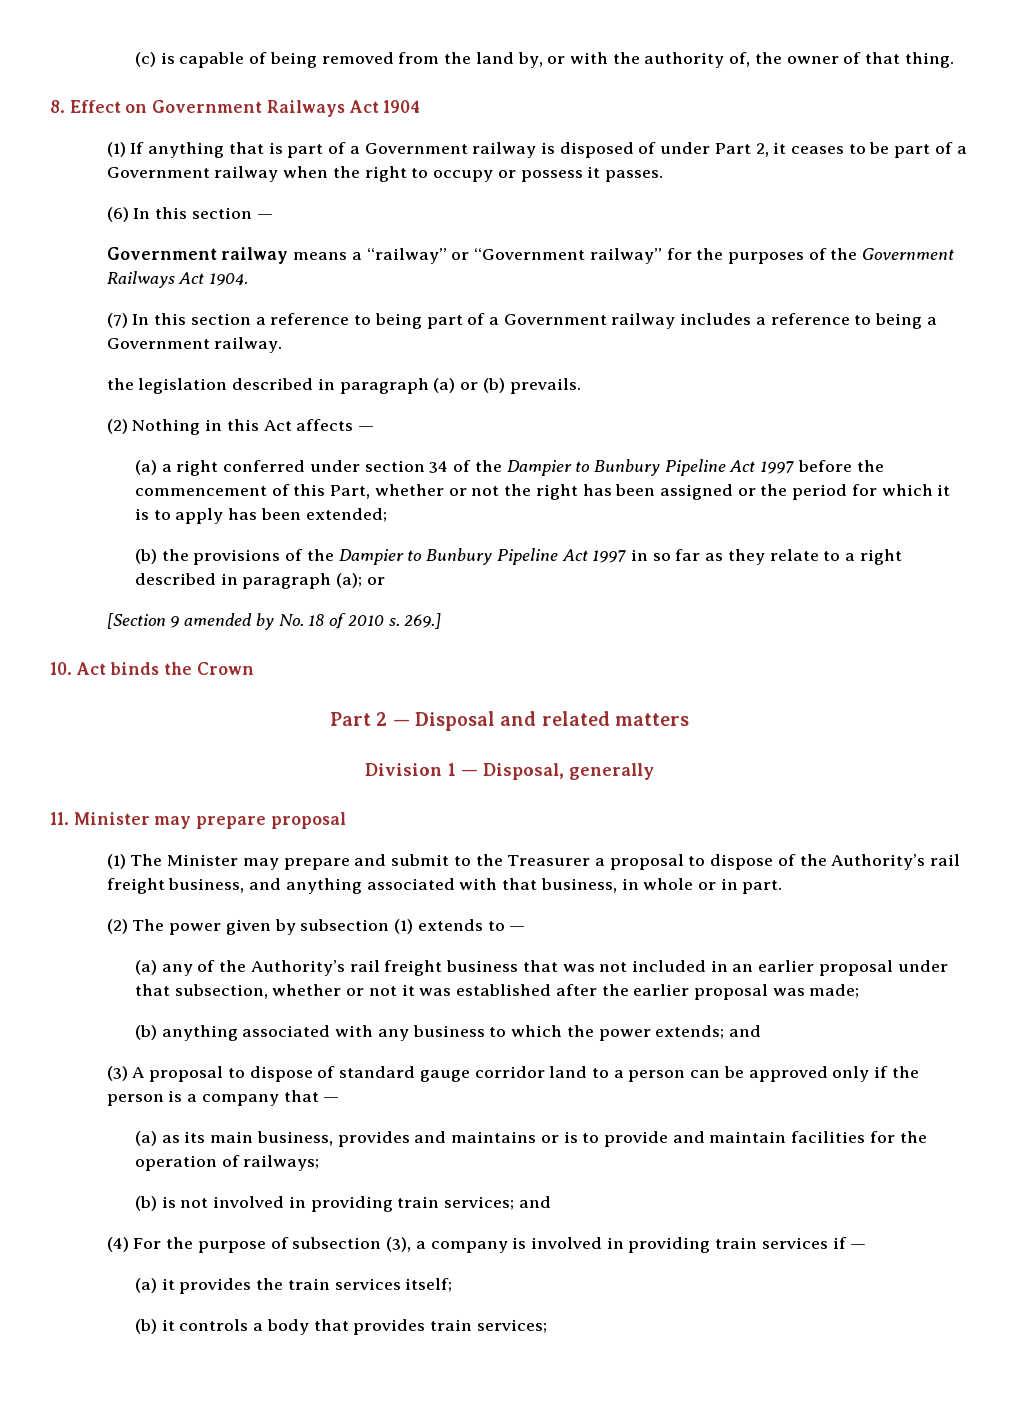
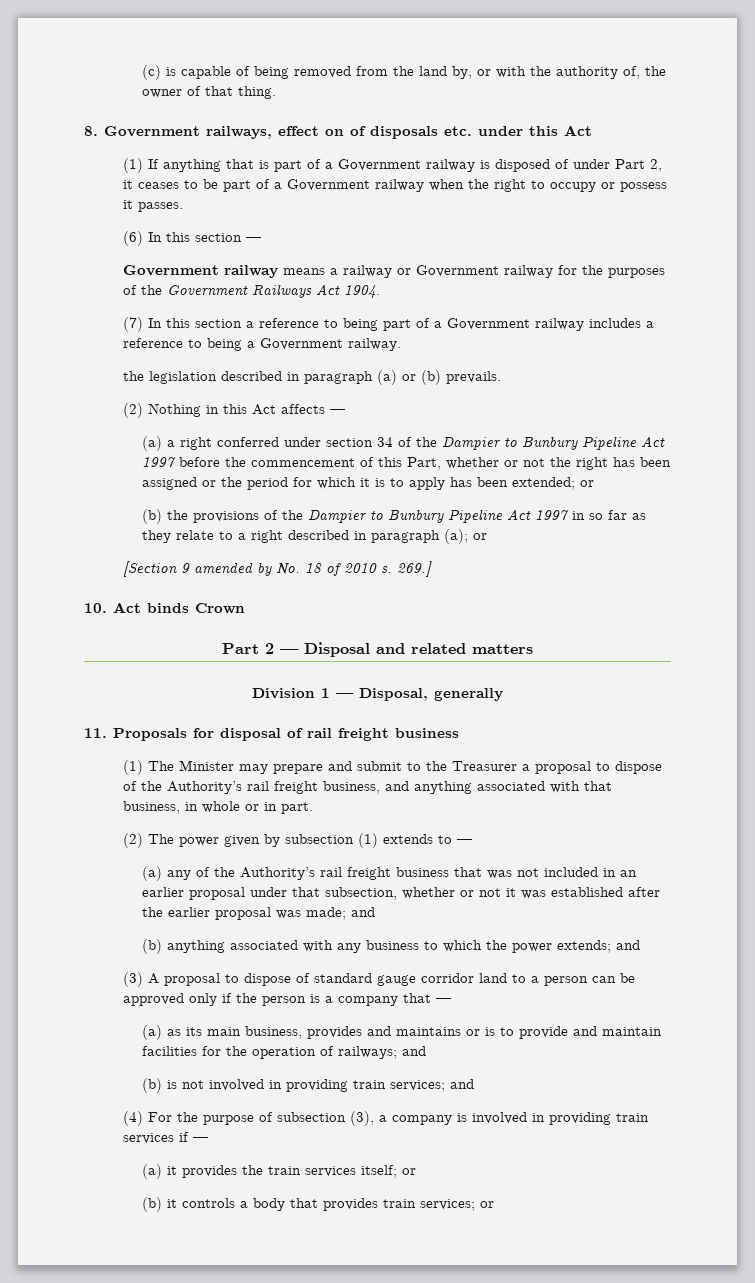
[69,100,421,117] Effect on Government Railways Act 1904 -> [104,125,592,139] Government railways, effect on of disposals etc. under this Act
[366,248,662,264] “railway” or “Government railway” -> [342,265,553,278] railway or Government railway
(387, 515) none -> [580,480,595,487] or
[164,662,193,675] the -> (189, 608) none
[73,812,346,829] Minister may prepare proposal -> [113,728,459,741] Proposals for disposal of rail freight business
(860, 991) none -> [351,907,376,917] and
(320, 1163) none -> [402,1046,427,1056] and
(453, 1285) none -> [402,1168,417,1175] or
(547, 1326) none -> [480,1201,495,1208] or

